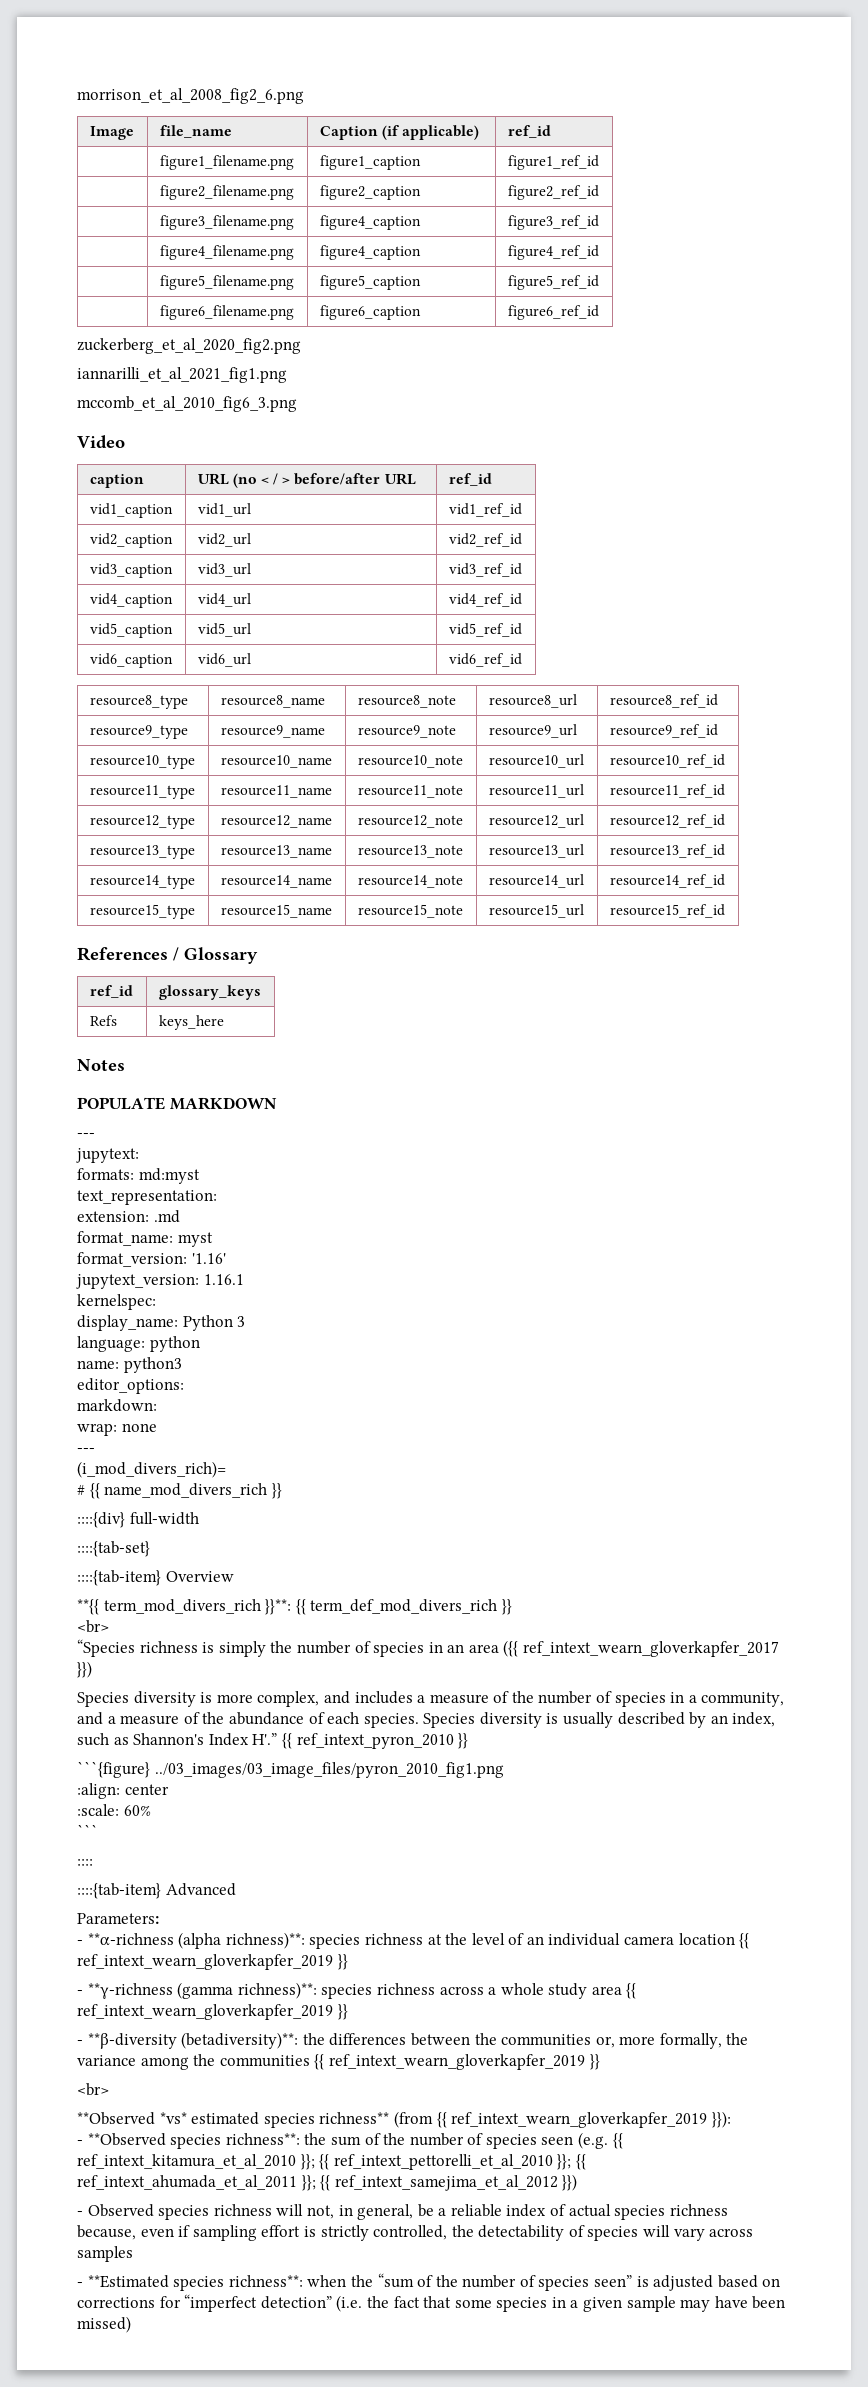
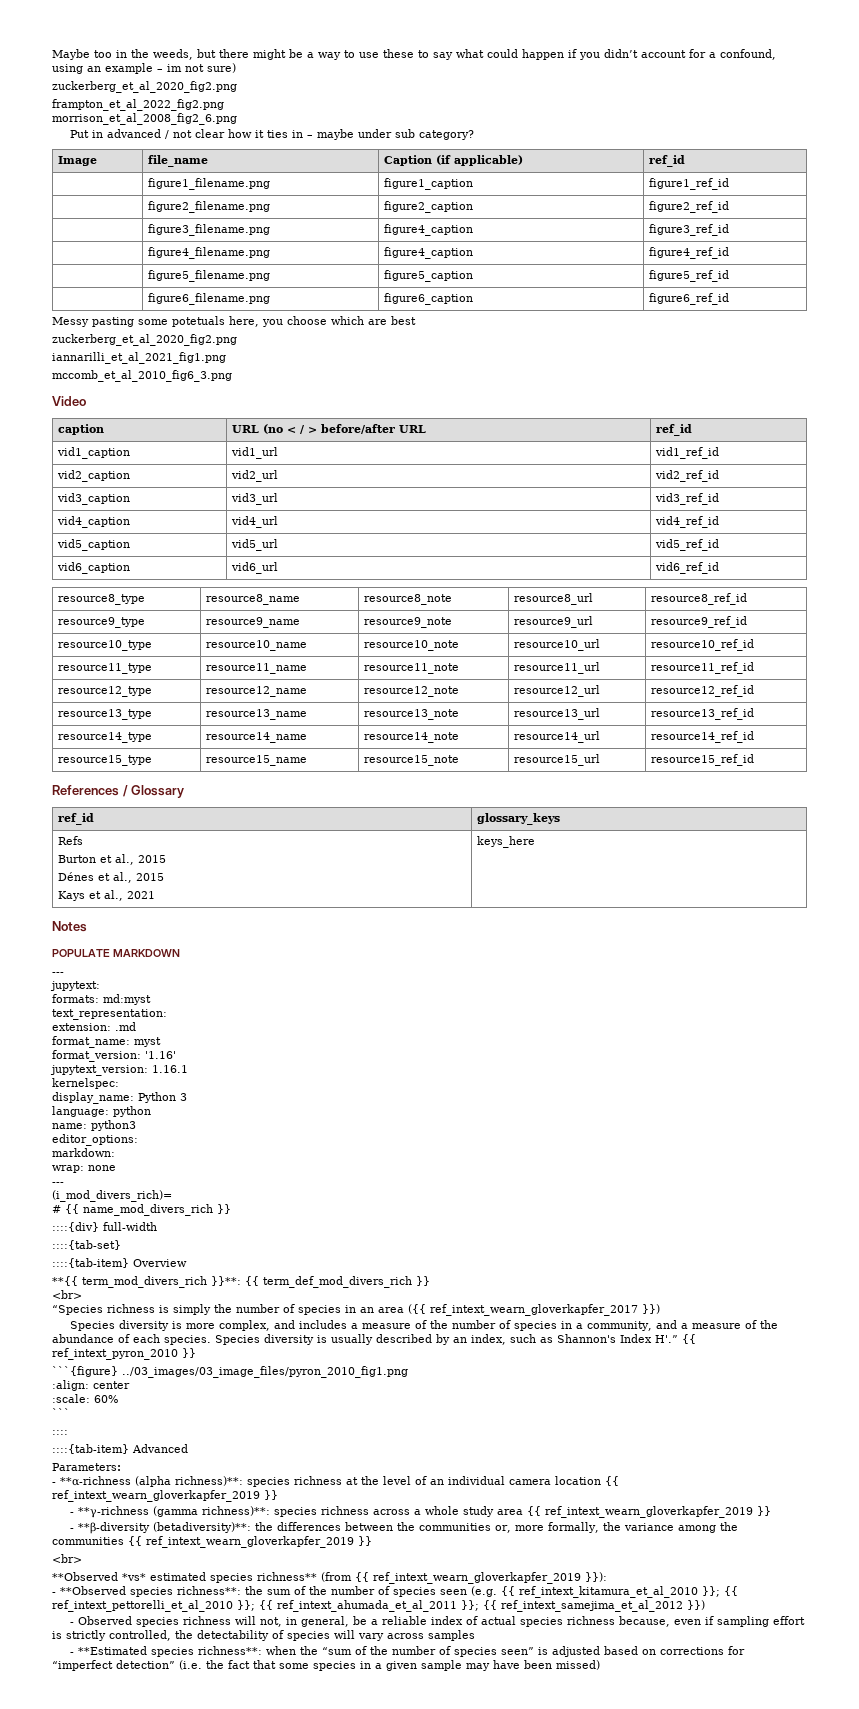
[77,88,304,104] morrison_et_al_2008_fig2_6.png -> [52,49,776,60] [52,63,236,74] [52,81,237,93] [52,99,224,111] [52,113,237,125] [70,129,475,140] Maybe too in the weeds, but there might be a way to use these to say what could happen if you didn’t account for a confound, using an example – im not sure) // zuckerberg_et_al_2020_fig2.png // frampton_et_al_2022_fig2.png // morrison_et_al_2008_fig2_6.png // Put in advanced / not clear how it ties in – maybe under sub category?
(599, 312) none -> [52,316,416,327] // Messy pasting some potetuals here, you choose which are best
(117, 1020) none -> [57,854,166,865] [57,872,164,883] [57,890,155,901] // Burton et al., 2015 // Dénes et al., 2015 // Kays et al., 2021

